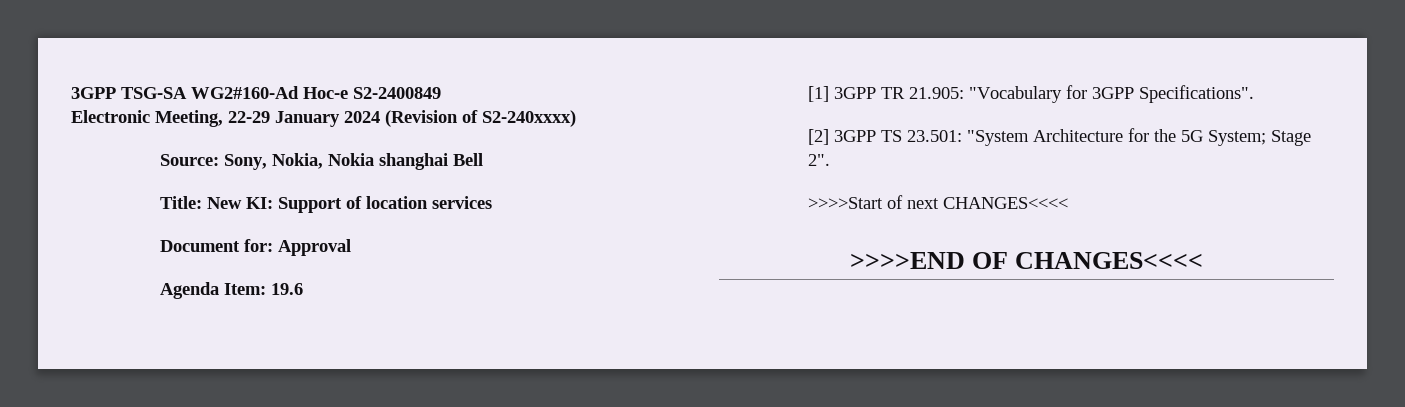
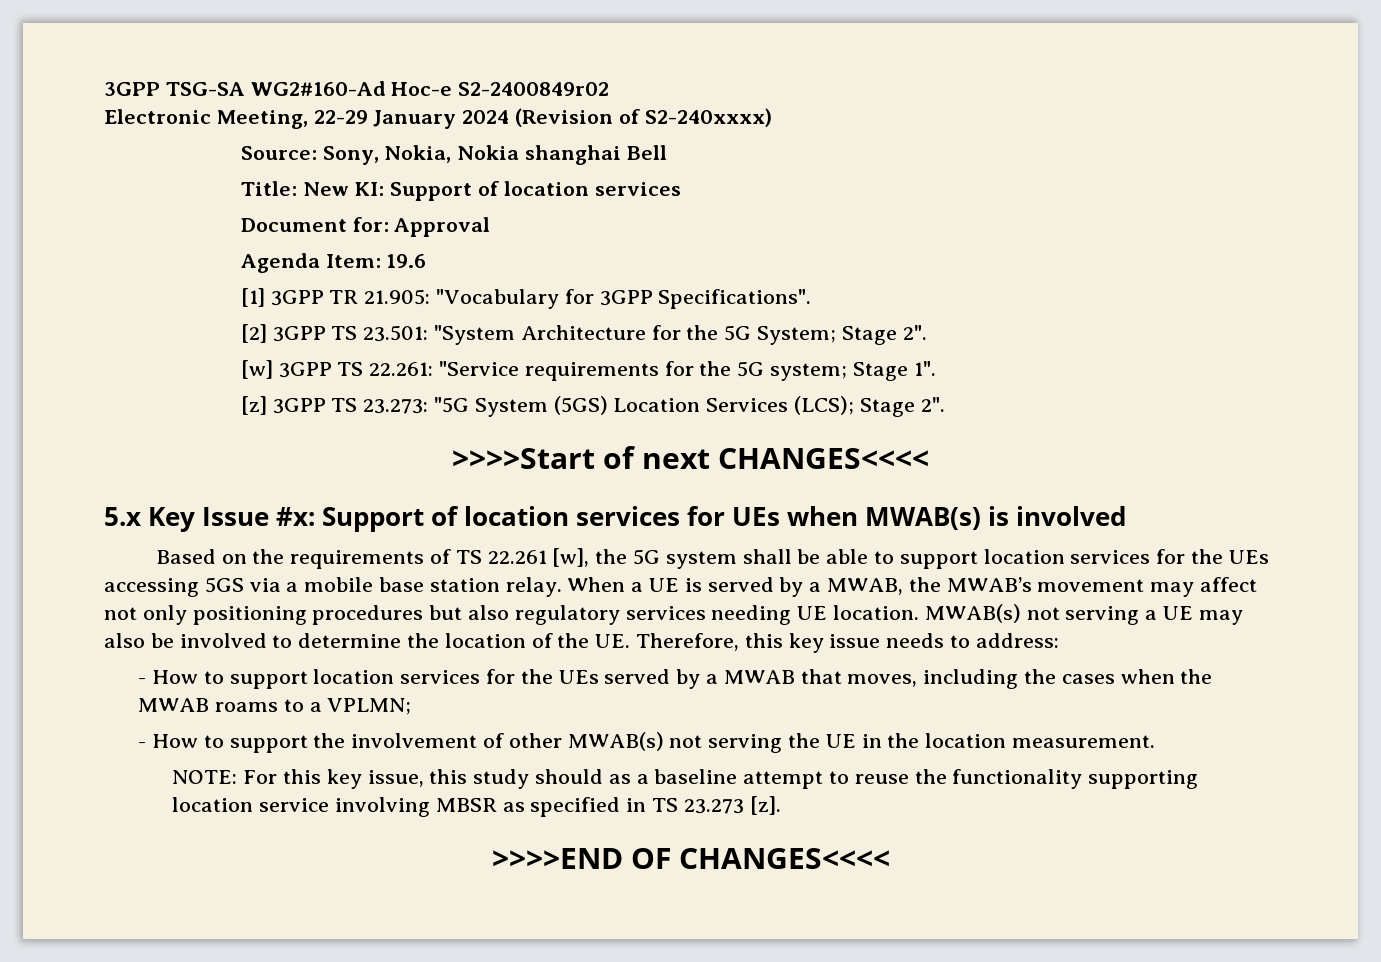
[353,87,441,99] S2-2400849 -> [458,82,610,96] S2-2400849r02
[808,195,1069,209] >>>>Start of next CHANGES<<<< -> [240,360,936,381] [240,396,945,417] [452,446,929,469] [104,506,1127,532] [155,548,1269,569] [104,577,1258,597] [104,604,1243,625] [104,633,1059,653] [138,669,1213,689] [138,698,412,715] [138,732,1156,753] [172,769,1199,789] [172,796,781,817] [w] 3GPP TS 22.261: "Service requirements for the 5G system; Stage 1". // [z] 3GPP TS 23.273: "5G System (5GS) Location Services (LCS); Stage 2". // >>>>Start of next CHANGES<<<< // 5.x Key Issue #x: Support of location services for UEs when MWAB(s) is involved // Based on the requirements of TS 22.261 [w], the 5G system shall be able to support location services for the UEs accessing 5GS via a mobile base station relay. When a UE is served by a MWAB, the MWAB’s movement may affect not only positioning procedures but also regulatory services needing UE location. MWAB(s) not serving a UE may also be involved to determine the location of the UE. Therefore, this key issue needs to address: // - How to support location services for the UEs served by a MWAB that moves, including the cases when the MWAB roams to a VPLMN; // - How to support the involvement of other MWAB(s) not serving the UE in the location measurement. // NOTE: For this key issue, this study should as a baseline attempt to reuse the functionality supporting location service involving MBSR as specified in TS 23.273 [z].

